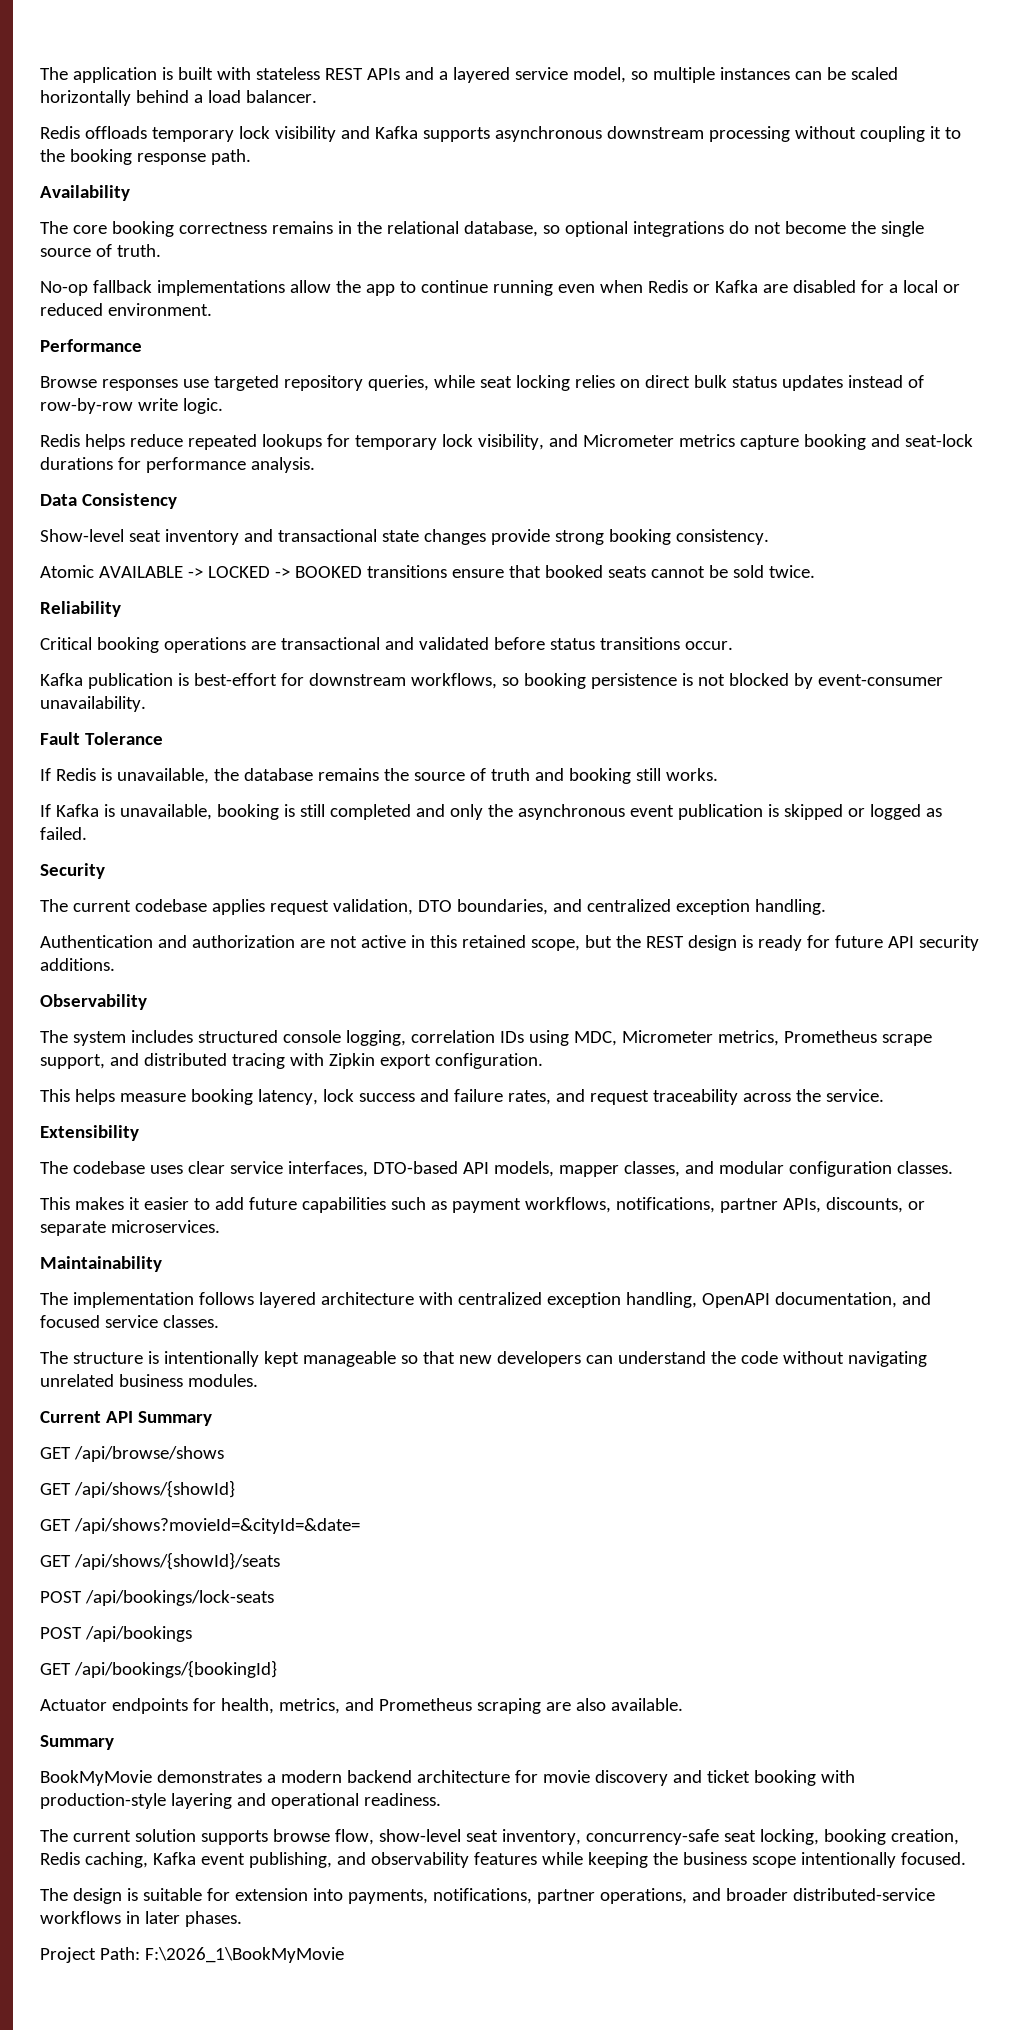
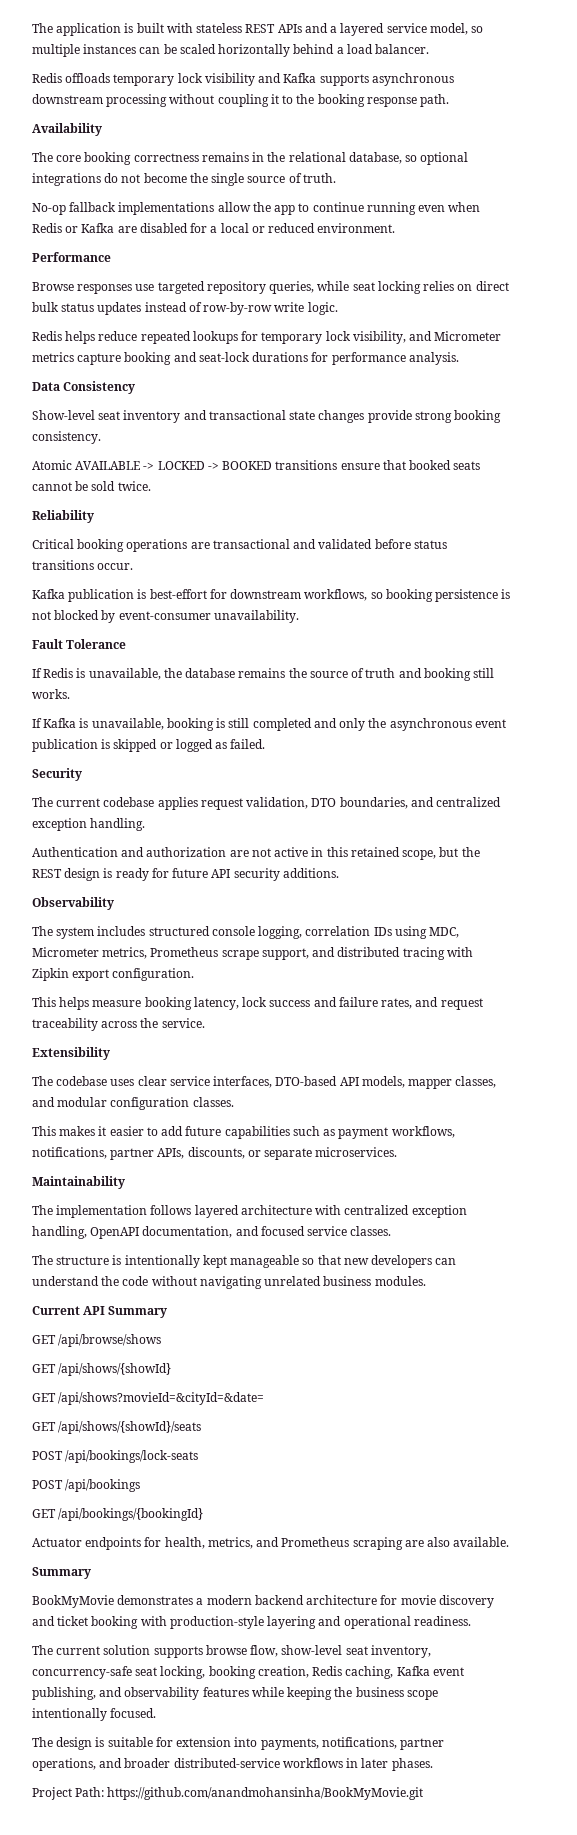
[144,1947,344,1963] F:\2026_1\BookMyMovie -> [107,1787,424,1800] https://github.com/anandmohansinha/BookMyMovie.git

